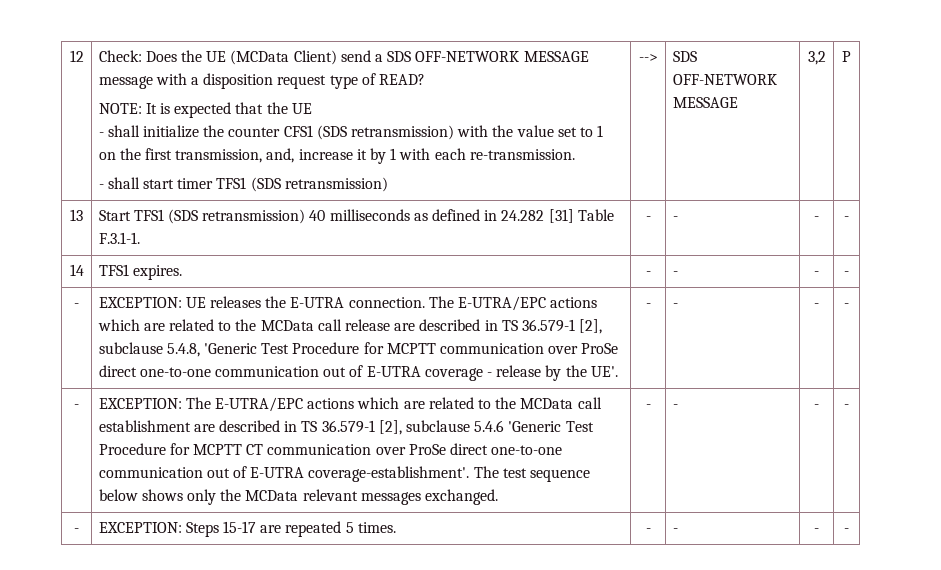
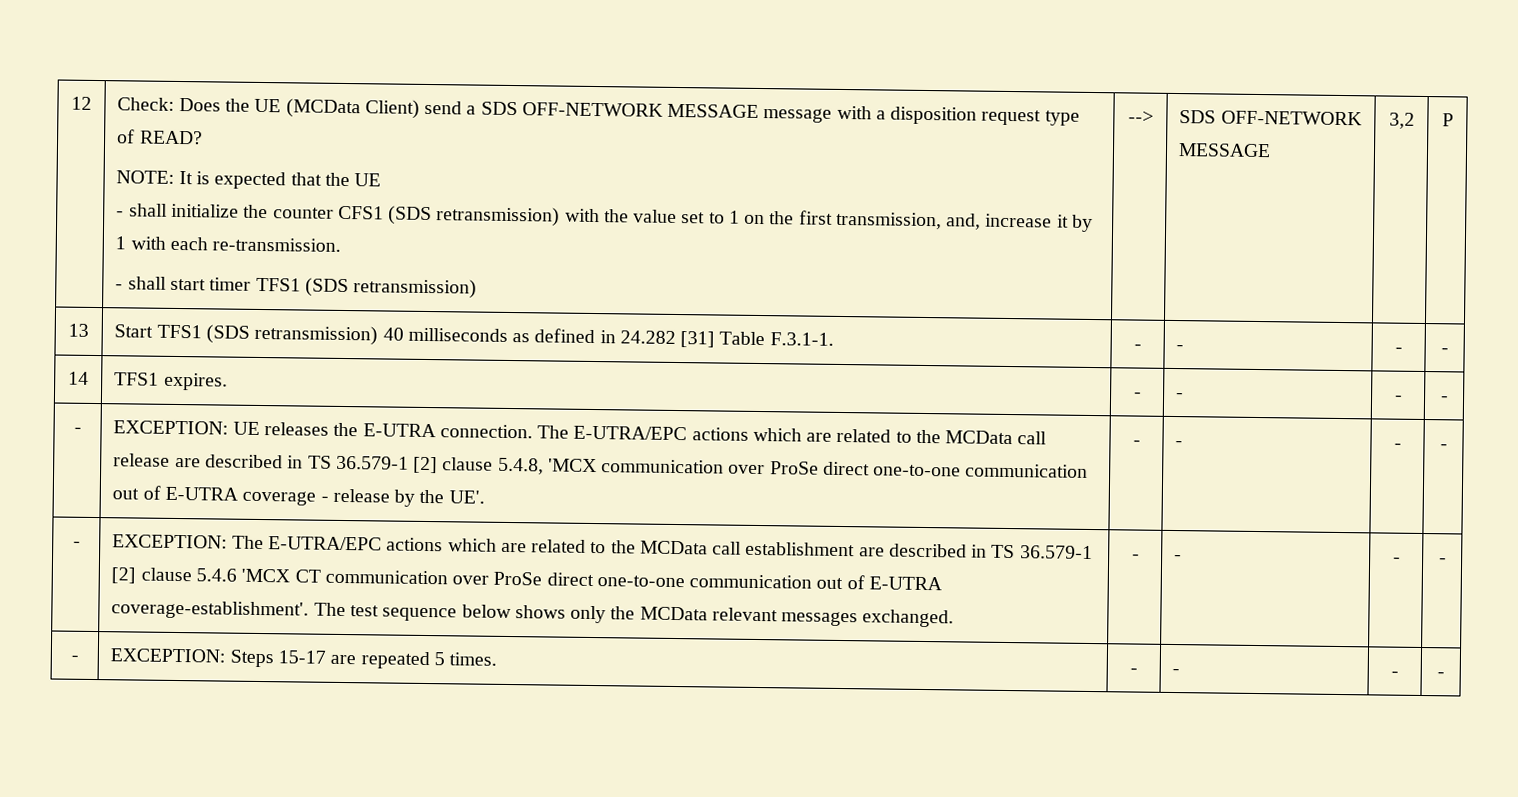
[579,319,603,334] [98,342,436,357] [2], subclause 5.4.8, 'Generic Test Procedure for MCPTT -> [413,456,597,475] [2] clause 5.4.8, 'MCX
[378,420,594,435] [98,443,243,455] [2], subclause 5.4.6 'Generic Test Procedure for MCPTT -> [111,567,291,584] [2] clause 5.4.6 'MCX

